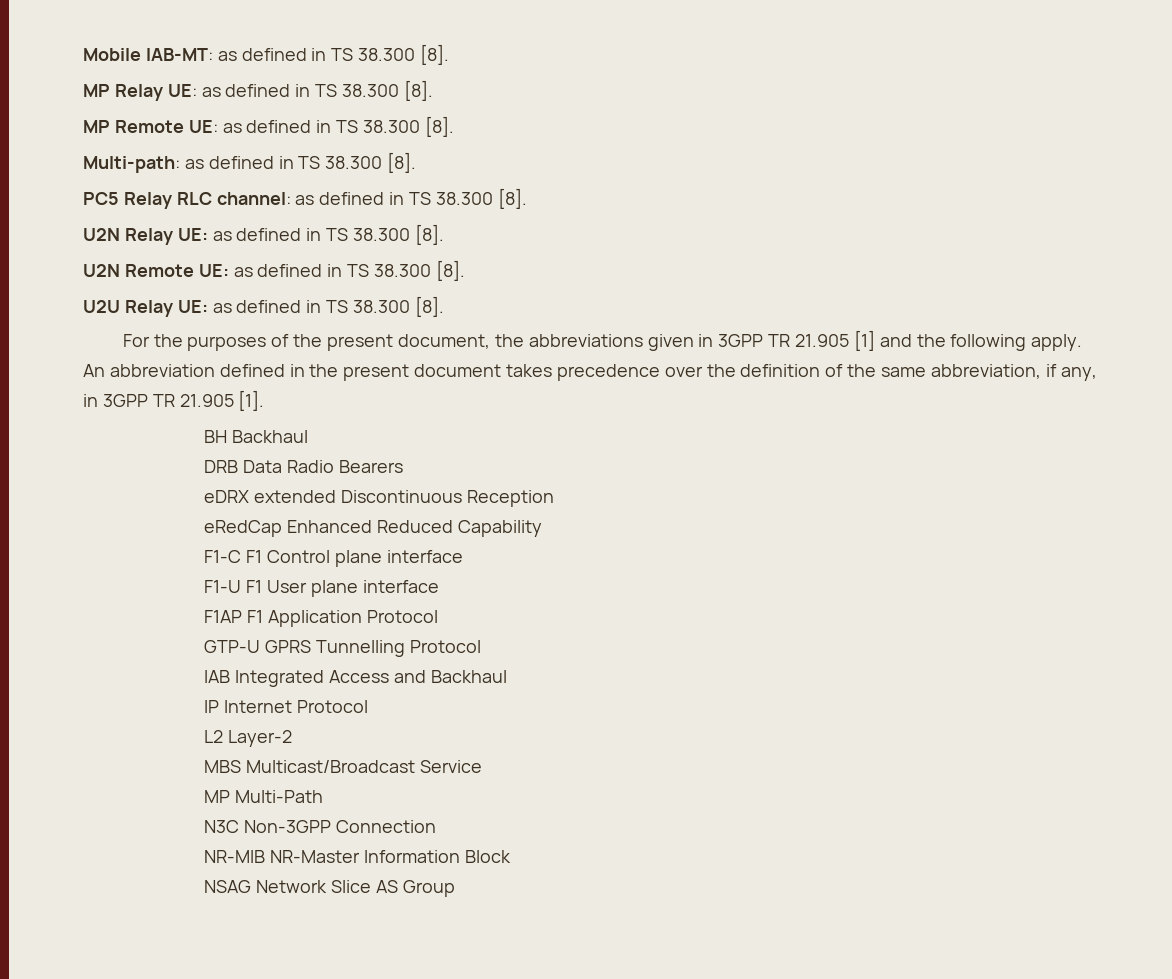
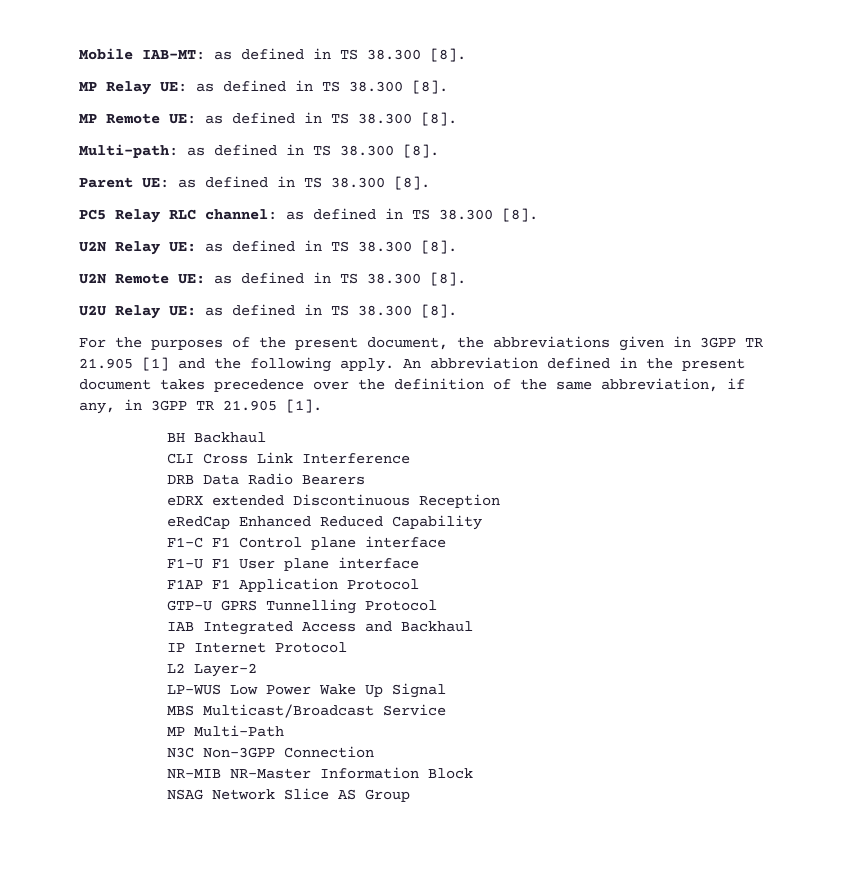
(417, 162) none -> [79,176,430,190] // Parent UE: as defined in TS 38.300 [8].
(308, 436) none -> [167,452,411,464] // CLI Cross Link Interference
(292, 738) none -> [167,683,447,698] // LP-WUS Low Power Wake Up Signal

